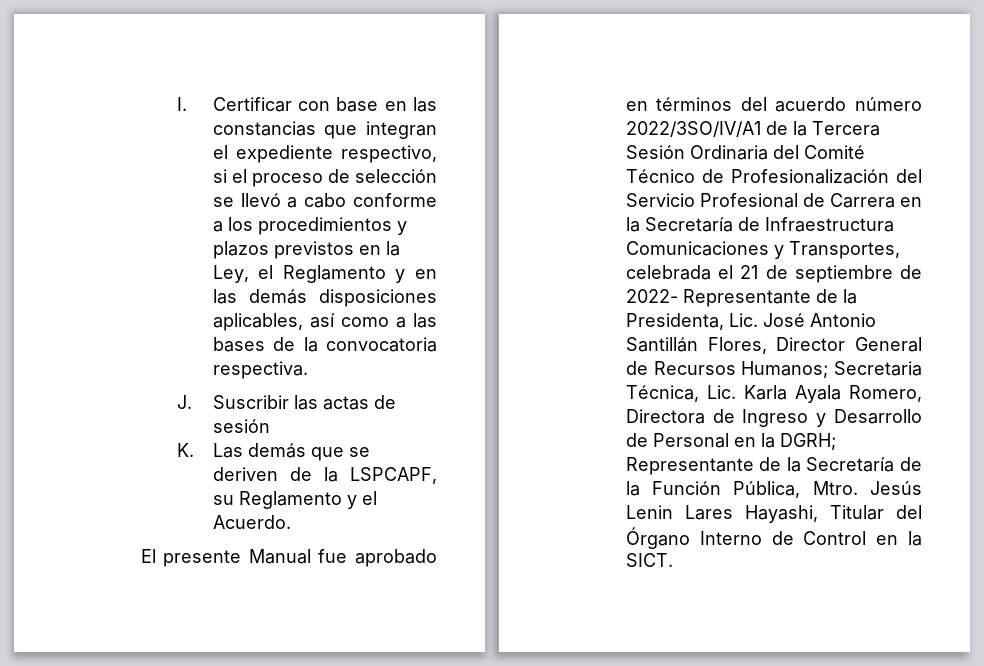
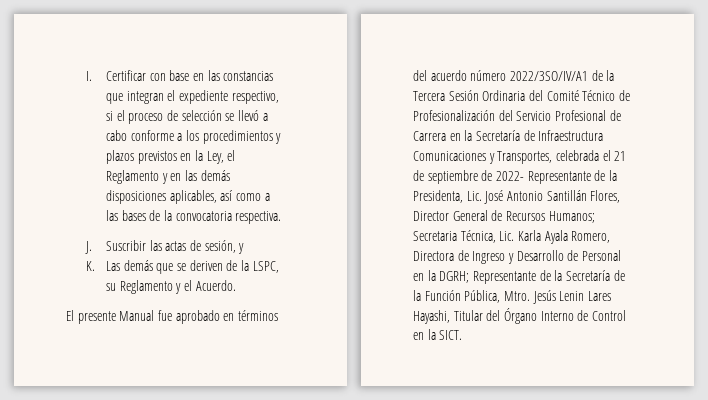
[212,419,270,433] sesión -> [204,240,245,254] sesión, y
[350,467,437,484] LSPCAPF, -> [252,261,279,273] LSPC,

